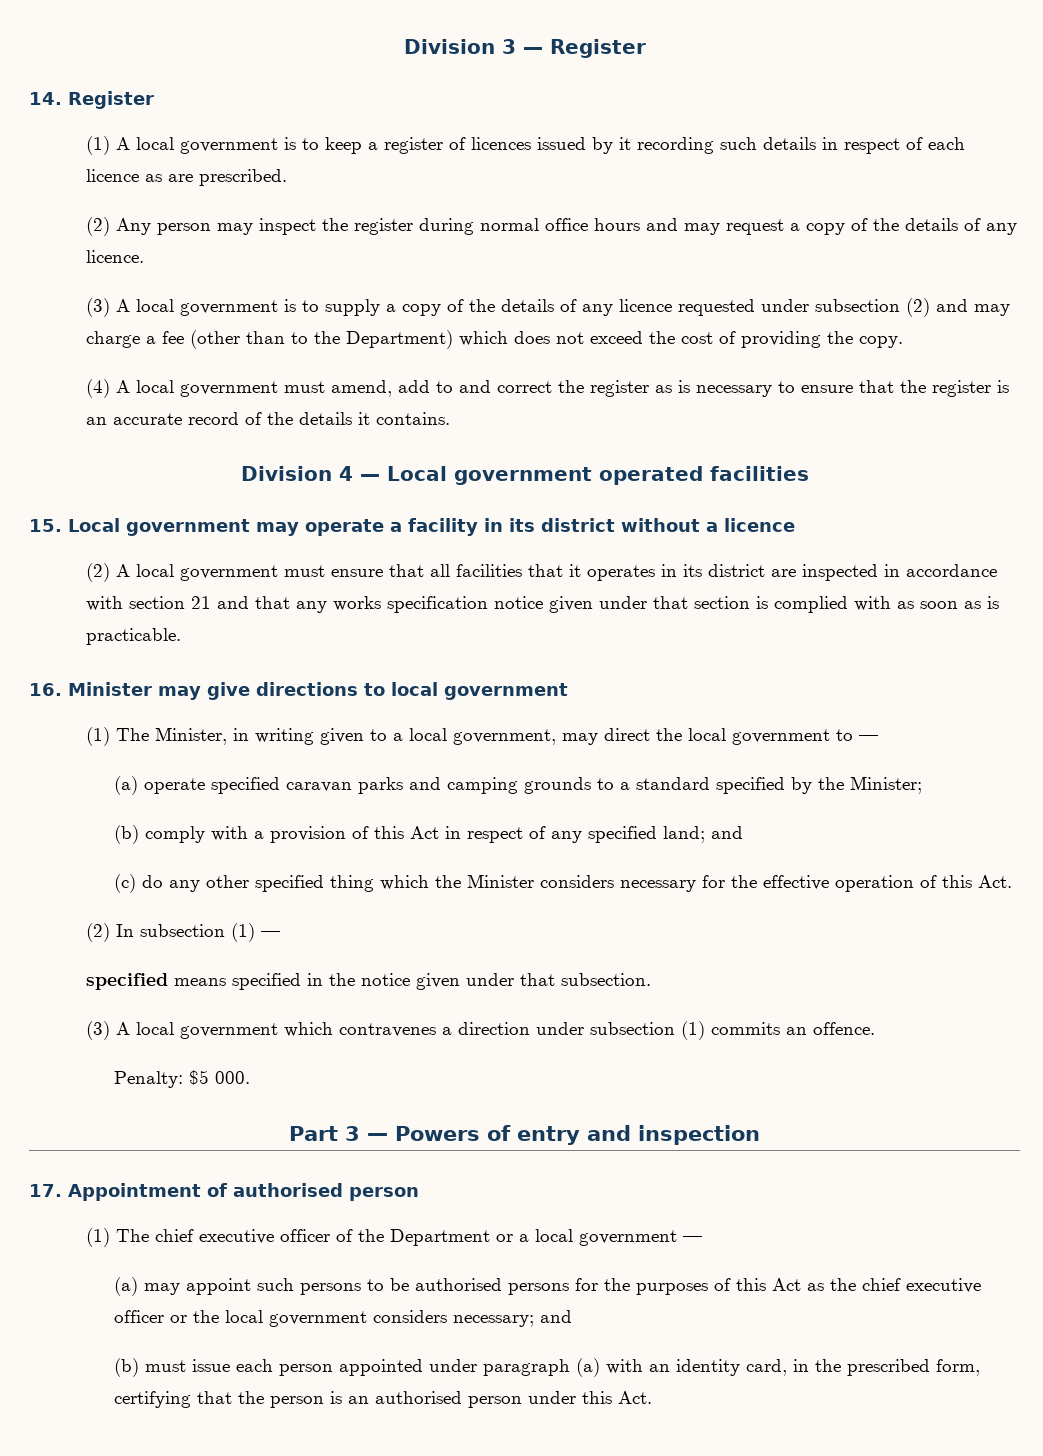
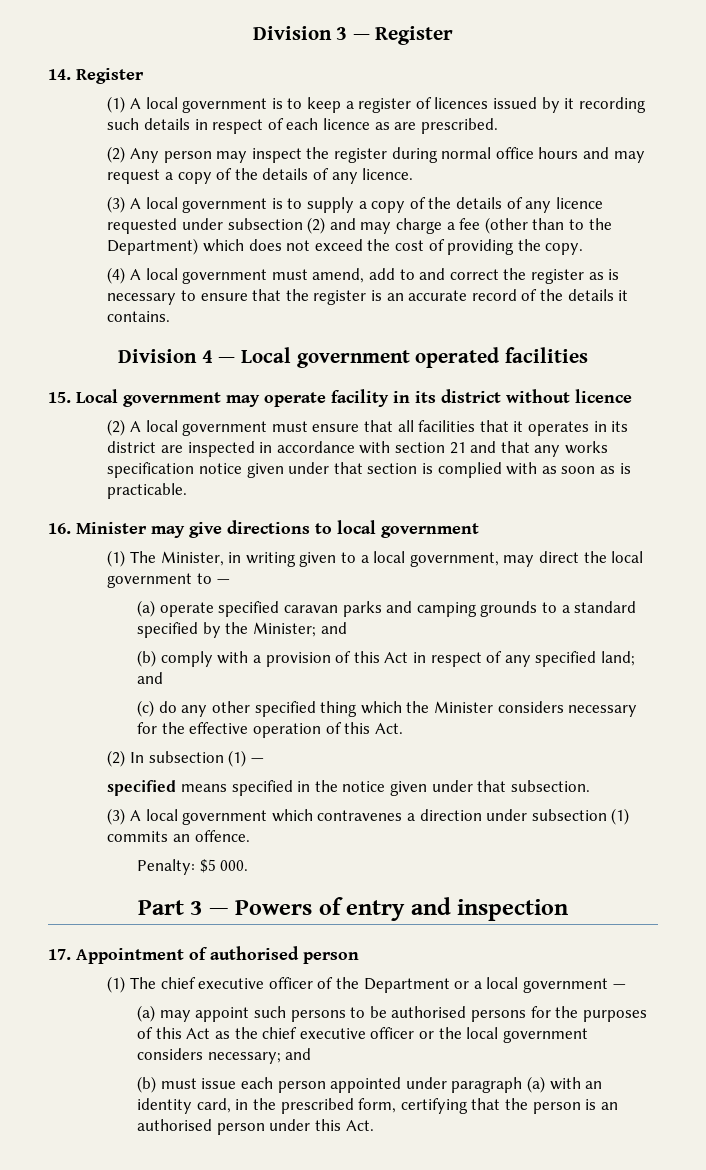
[390,522,402,532] a -> (326, 399) none
[706,522,718,532] a -> (570, 396) none
(923, 785) none -> [320,622,347,634] and

